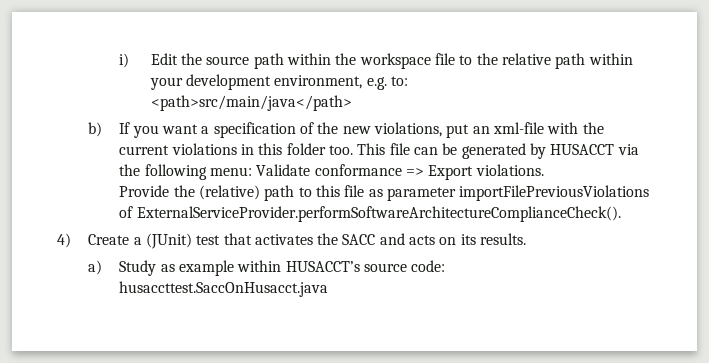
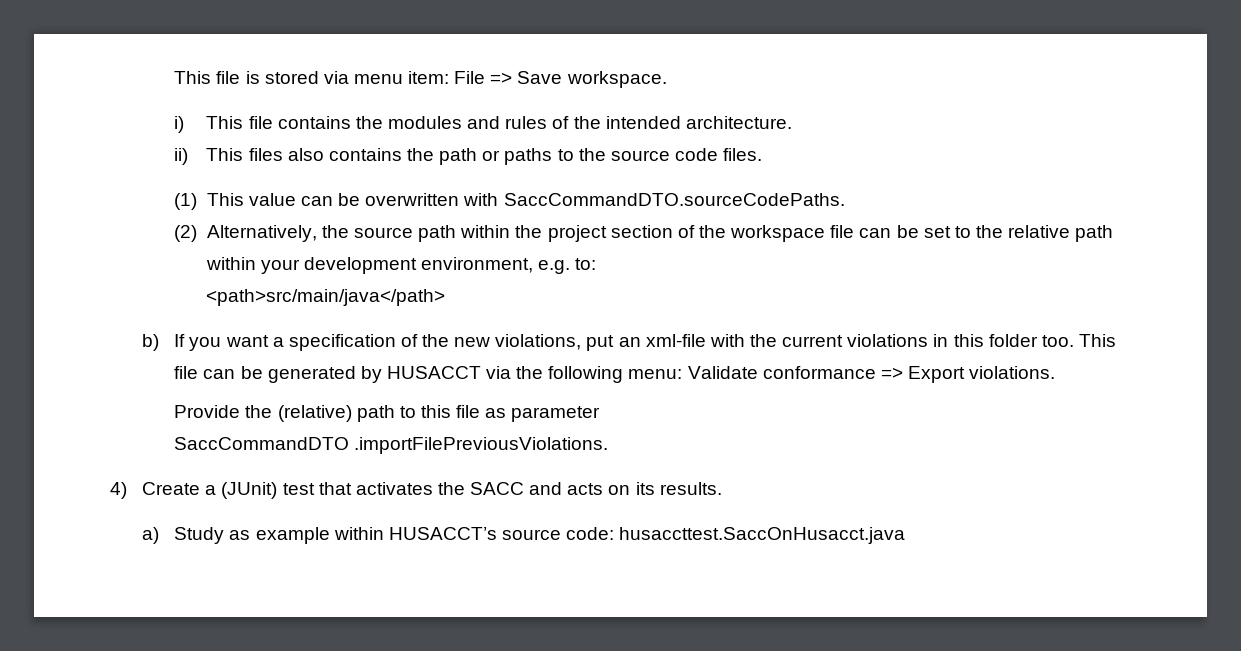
[119,53,178,68] i) Edit -> [174,71,667,88] [174,116,792,133] [174,148,763,165] [174,193,845,210] [174,225,317,242] This file is stored via menu item: File => Save workspace. // i) This file contains the modules and rules of the intended architecture. // ii) This files also contains the path or paths to the source code files. // (1) This value can be overwritten with SaccCommandDTO.sourceCodePaths. // (2) Alternatively,
[359,53,455,69] workspace file -> [547,225,951,242] project section of the workspace file can be set
[459,185,650,201] [119,206,621,222] importFilePreviousViolations of ExternalServiceProvider.performSoftwareArchitectureComplianceCheck(). -> [174,437,609,454] // SaccCommandDTO .importFilePreviousViolations.

